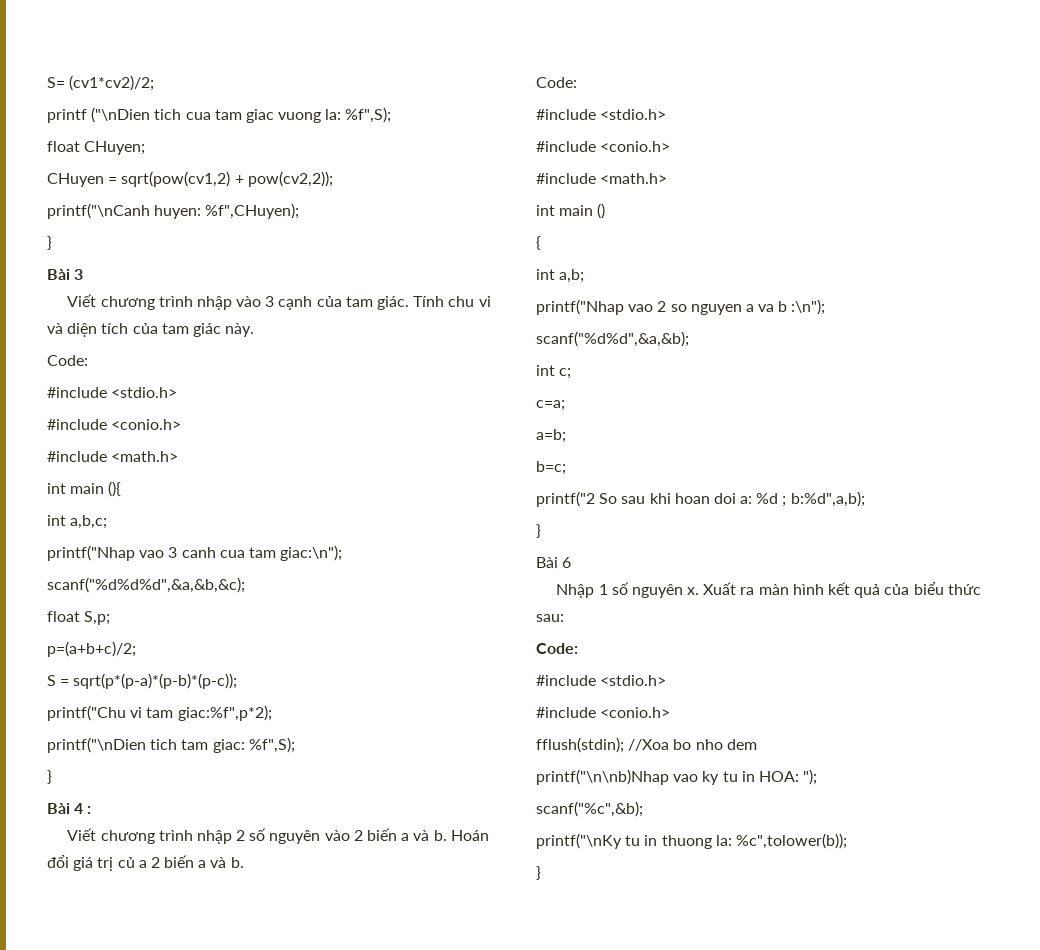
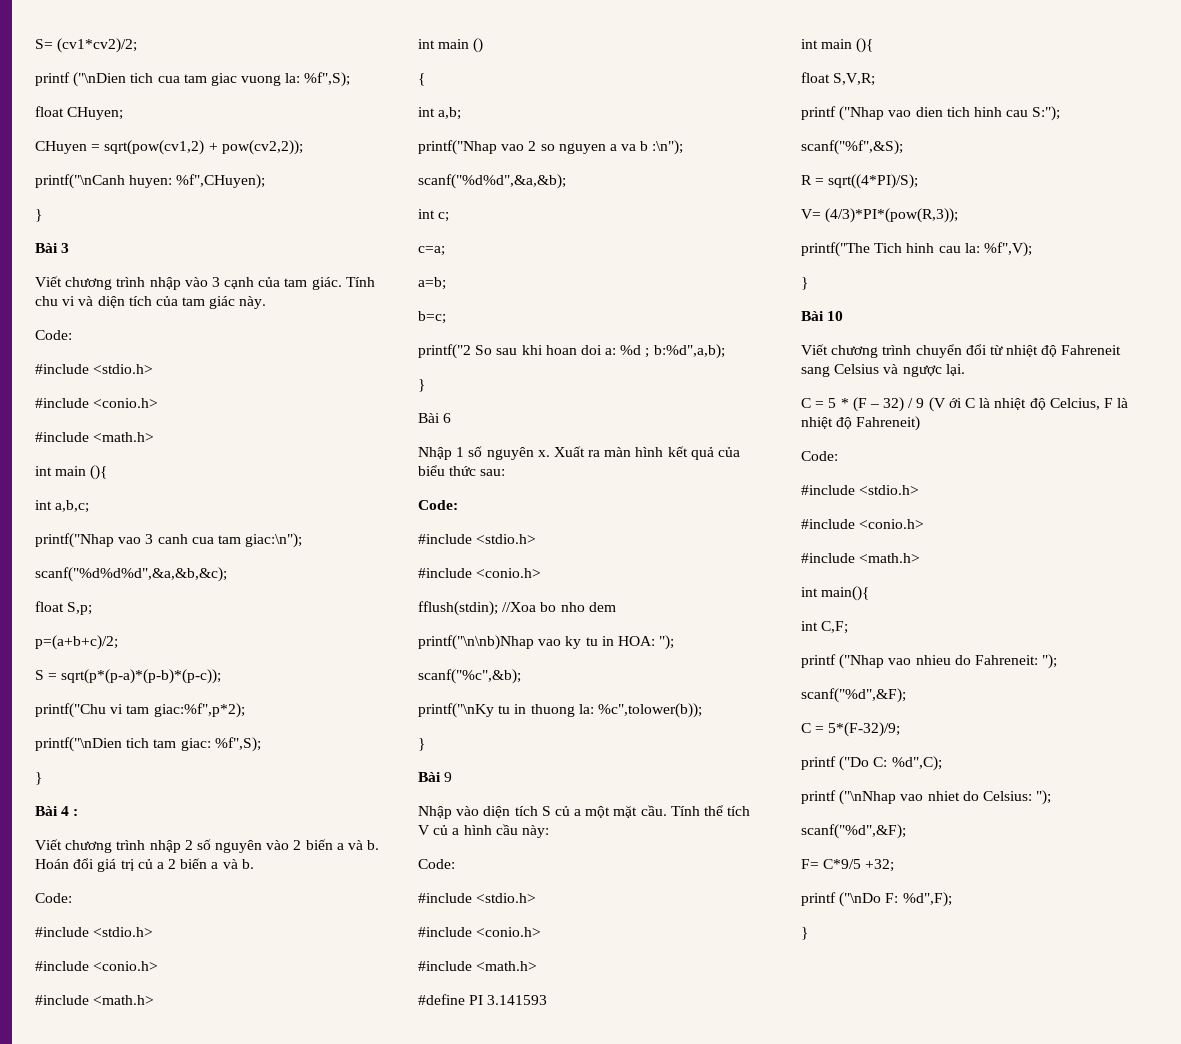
(541, 873) none -> [418,772,453,782] [418,805,751,819] [418,824,549,838] [418,859,455,869] [418,893,537,903] [418,927,542,937] [418,961,538,971] [418,994,548,1005] [801,38,874,53] [801,72,876,86] [801,106,1061,121] [801,140,903,155] [801,174,919,189] [801,208,959,223] [801,242,1032,257] [801,277,808,290] [801,311,844,321] [801,344,1122,358] [801,364,965,377] [801,397,1129,412] [801,416,921,431] [801,451,838,461] [801,485,920,495] [801,519,925,529] [801,553,921,563] [801,586,870,601] [801,621,849,634] [801,654,1058,669] [801,688,906,703] [801,722,901,737] [801,756,942,771] [801,790,1052,805] [801,824,906,839] [801,859,895,872] [801,892,952,907] [801,927,808,940] // Bài 9 // Nhập vào diện tích S củ a một mặt cầu. Tính thể tích V củ a hình cầu này: // Code: // #include <stdio.h> // #include <conio.h> // #include <math.h> // #define PI 3.141593 // int main (){ // float S,V,R; // printf ("Nhap vao dien tich hinh cau S:"); // scanf("%f",&S); // R = sqrt((4*PI)/S); // V= (4/3)*PI*(pow(R,3)); // printf("The Tich hinh cau la: %f",V); // } // Bài 10 // Viết chương trình chuyển đổi từ nhiệt độ Fahreneit sang Celsius và ngược lại. // C = 5 * (F – 32) / 9 (V ới C là nhiệt độ Celcius, F là nhiệt độ Fahreneit) // Code: // #include <stdio.h> // #include <conio.h> // #include <math.h> // int main(){ // int C,F; // printf ("Nhap vao nhieu do Fahreneit: "); // scanf("%d",&F); // C = 5*(F-32)/9; // printf ("Do C: %d",C); // printf ("\nNhap vao nhiet do Celsius: "); // scanf("%d",&F); // F= C*9/5 +32; // printf ("\nDo F: %d",F); // }

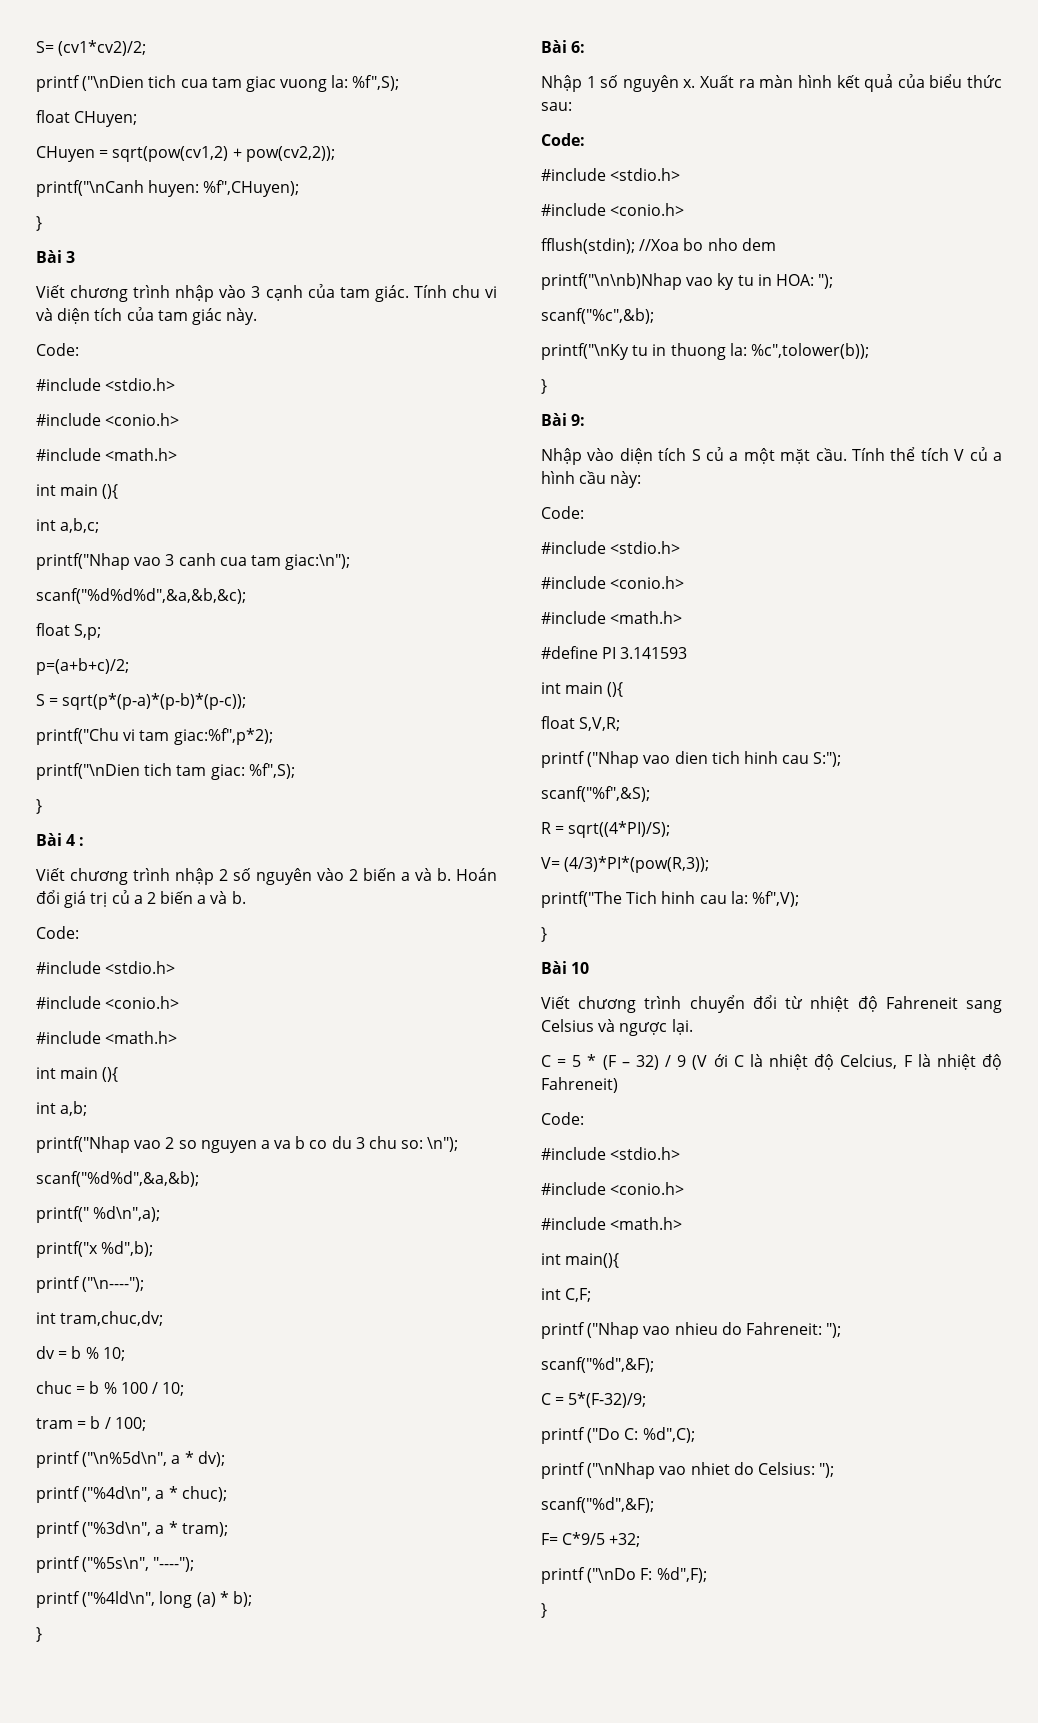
[473,38,484,53] [418,73,425,86] () // { -> [102,1067,119,1082] (){
[652,140,684,155] [418,174,566,189] [418,209,450,222] [418,246,445,256] [418,277,446,290] [418,311,446,324] [418,344,725,359] [418,379,425,392] [418,413,452,423] :\n"); // scanf("%d%d",&a,&b); // int c; // c=a; // a=b; // b=c; // printf("2 So sau khi hoan doi a: %d ; b:%d",a,b); // } // Bài 6 -> [309,1136,459,1152] [36,1171,199,1187] [36,1206,161,1223] [36,1241,154,1258] [36,1276,145,1293] [36,1311,164,1326] [36,1346,125,1361] [36,1381,185,1396] [36,1416,146,1431] [36,1451,225,1468] [36,1486,227,1503] [36,1521,228,1538] [36,1556,195,1573] [36,1591,252,1608] [36,1627,42,1642] [541,40,586,53] co du 3 chu so: \n"); // scanf("%d%d",&a,&b); // printf(" %d\n",a); // printf("x %d",b); // printf ("\n----"); // int tram,chuc,dv; // dv = b % 10; // chuc = b % 100 / 10; // tram = b / 100; // printf ("\n%5d\n", a * dv); // printf ("%4d\n", a * chuc); // printf ("%3d\n", a * tram); // printf ("%5s\n", "----"); // printf ("%4ld\n", long (a) * b); // } // Bài 6:
[444,772,453,782] 9 -> [571,414,586,426] 9:

